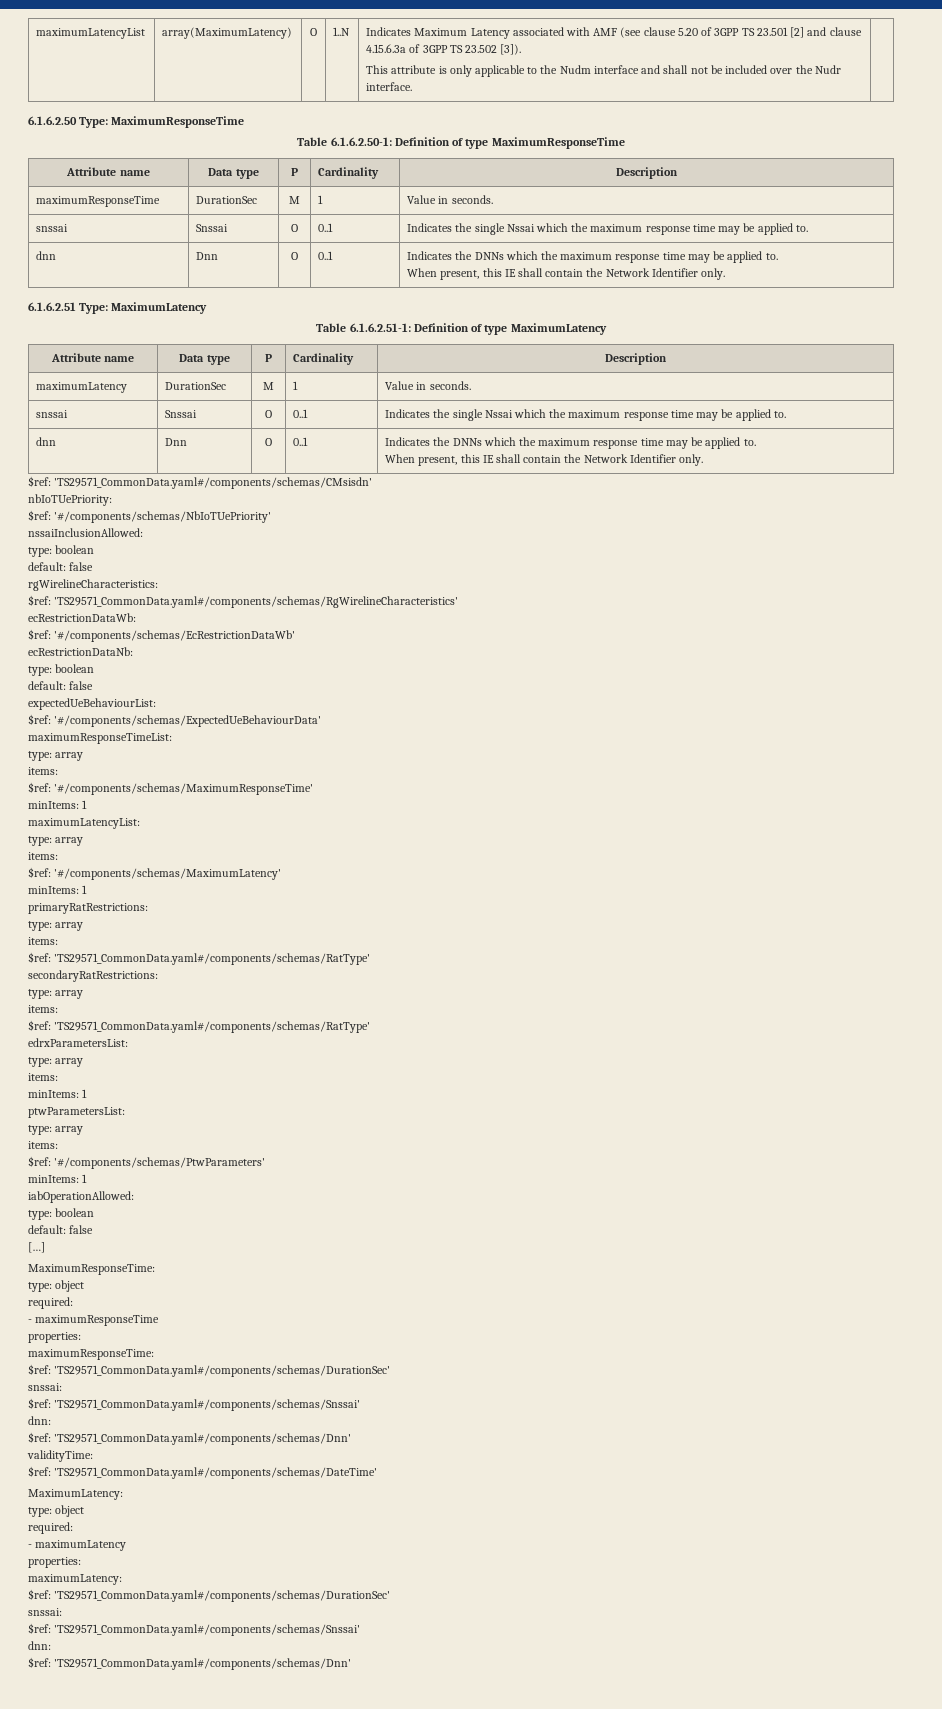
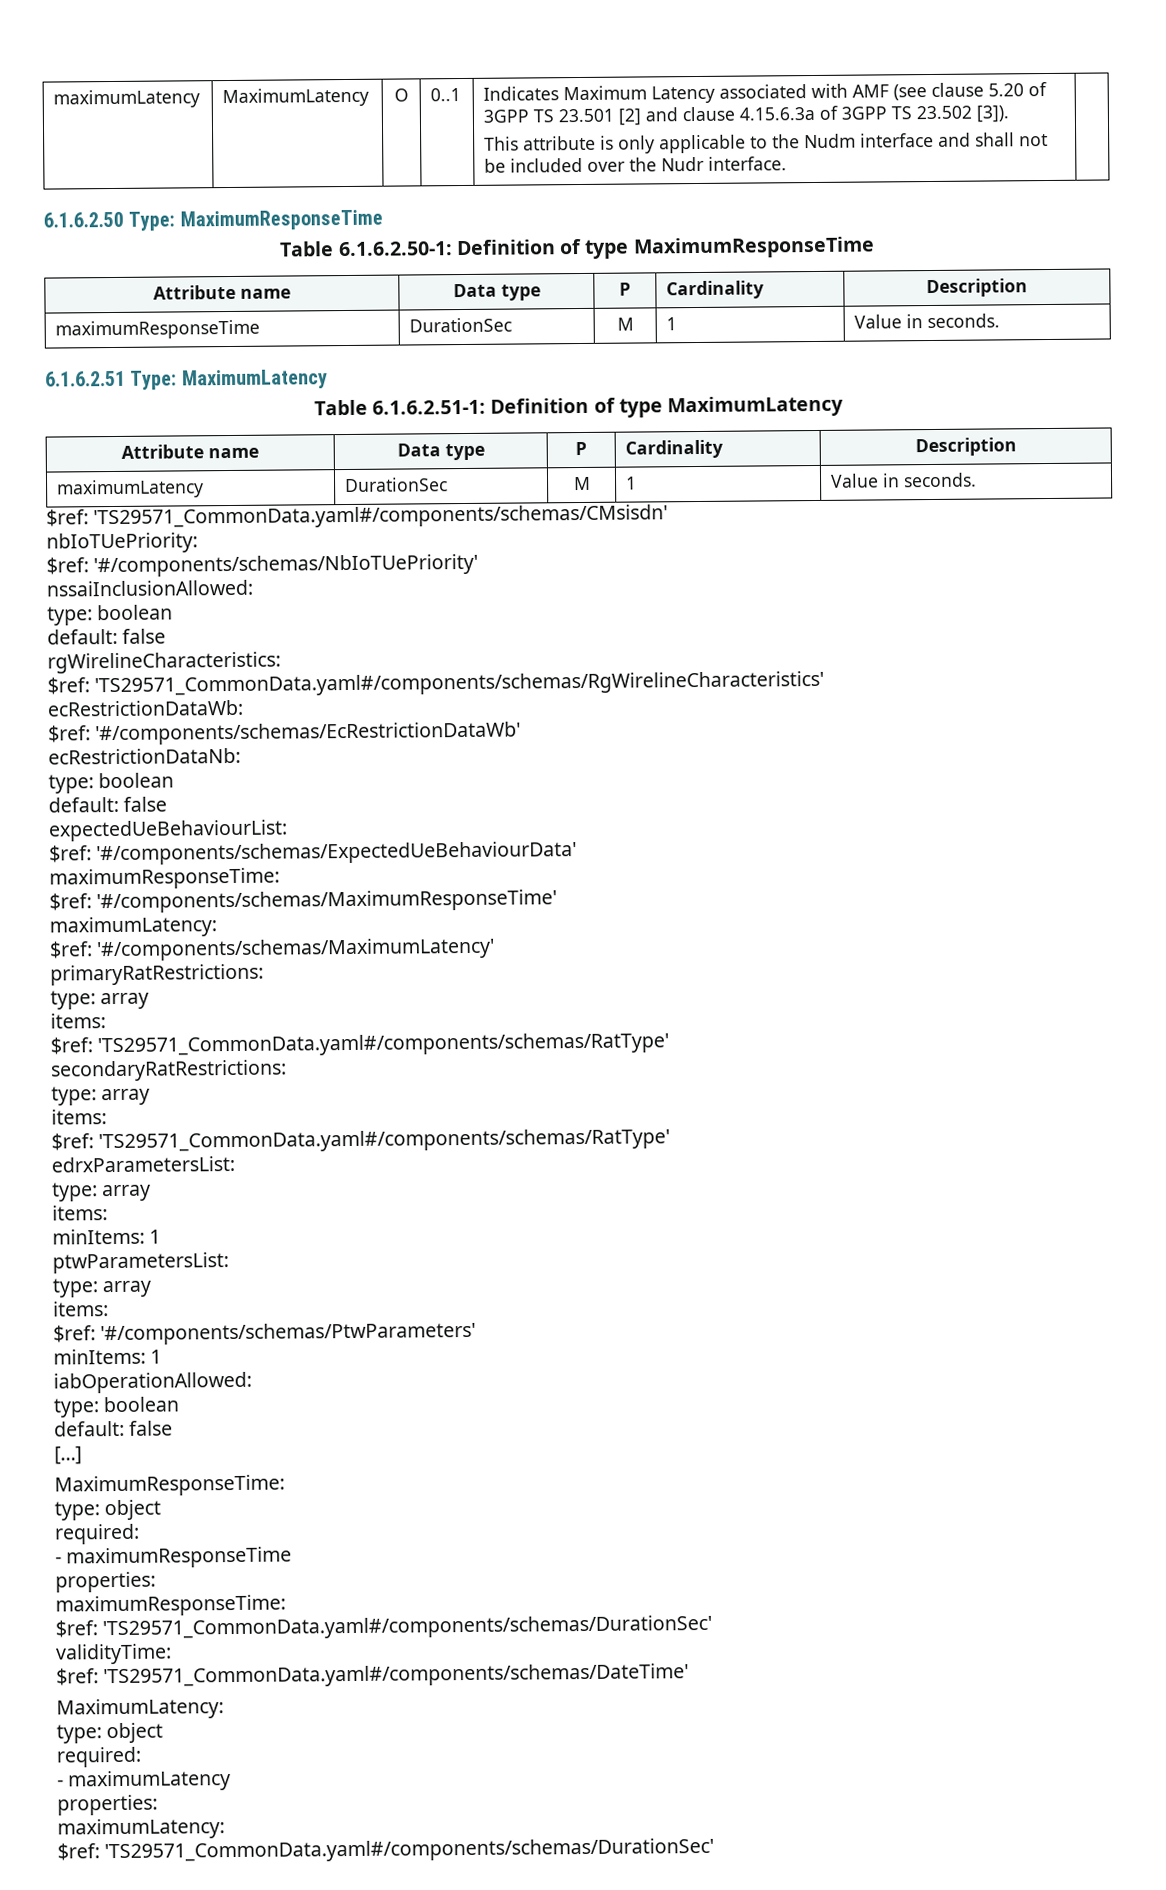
[36,28,146,39] [162,27,293,39] [310,28,317,36] [333,27,351,36] maximumLatencyList | array(MaximumLatency) | O | 1..N -> [53,89,201,109] [222,87,370,108] [393,88,409,102] [430,88,462,102] maximumLatency | MaximumLatency | O | 0..1
[36,224,69,232] [196,224,229,232] [291,224,298,232] [318,223,334,232] [407,223,808,235] [36,251,57,260] [196,252,219,260] [291,252,298,260] [318,251,334,260] [407,251,778,263] [407,268,726,280] // snssai | Snssai | O | 0..1 | Indicates the single Nssai which the maximum response time may be applied to. // dnn | Dnn | O | 0..1 | Indicates the DNNs which the maximum response time may be applied to. // When present, this IE shall contain the Network Identifier only. -> (1001, 321) none
[36,410,69,418] [165,410,198,418] [265,410,272,418] [293,409,309,418] [385,409,786,421] [36,437,57,446] [165,438,188,446] [265,438,272,446] [293,437,309,446] [385,437,756,449] [385,454,704,466] // snssai | Snssai | O | 0..1 | Indicates the single Nssai which the maximum response time may be applied to. // dnn | Dnn | O | 0..1 | Indicates the DNNs which the maximum response time may be applied to. // When present, this IE shall contain the Network Identifier only. -> (978, 480) none
[28,733,172,744] [28,751,84,761] [28,767,58,775] [28,782,314,795] [28,800,88,809] [28,818,140,829] [28,836,84,846] [28,852,58,860] maximumResponseTimeList: // type: array // items: // $ref: '#/components/schemas/MaximumResponseTime' // minItems: 1 // maximumLatencyList: // type: array // items: -> [49,867,280,890] [49,889,558,914] [49,916,217,938] maximumResponseTime: // $ref: '#/components/schemas/MaximumResponseTime' // maximumLatency:
[28,885,88,894] // minItems: 1 -> (496, 949) none
[28,1383,62,1391] [28,1398,361,1411] [28,1416,51,1425] [28,1432,352,1445] // snssai: // $ref: 'TS29571_CommonData.yaml#/components/schemas/Snssai' // dnn: // $ref: 'TS29571_CommonData.yaml#/components/schemas/Dnn' -> (713, 1627) none
[28,1608,62,1616] [28,1623,361,1636] [28,1641,51,1650] [28,1657,352,1670] // snssai: // $ref: 'TS29571_CommonData.yaml#/components/schemas/Snssai' // dnn: // $ref: 'TS29571_CommonData.yaml#/components/schemas/Dnn' -> (715, 1850) none

